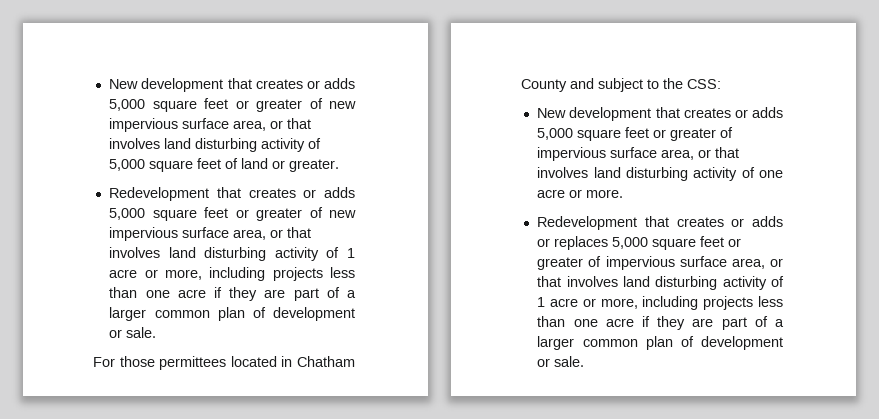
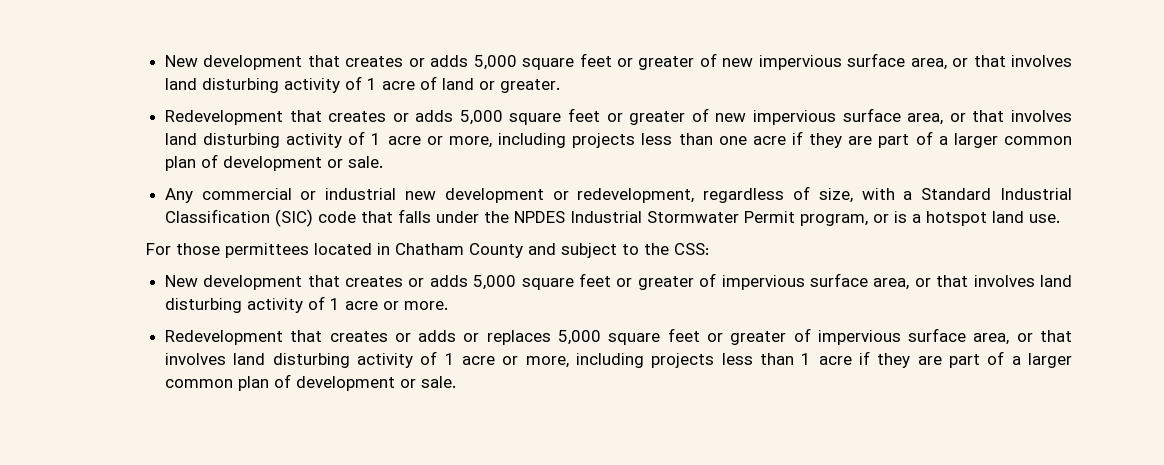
[109,158,222,172] 5,000 square feet -> [366,78,415,90] 1 acre
(157, 332) none -> [164,186,1072,203] [164,209,1060,227] // Any commercial or industrial new development or redevelopment, regardless of size, with a Standard Industrial Classification (SIC) code that falls under the NPDES Industrial Stormwater Permit program, or is a hotspot land use.
[759,170,783,178] one -> [329,298,340,310] 1
[573,319,598,327] one -> [801,353,812,365] 1

